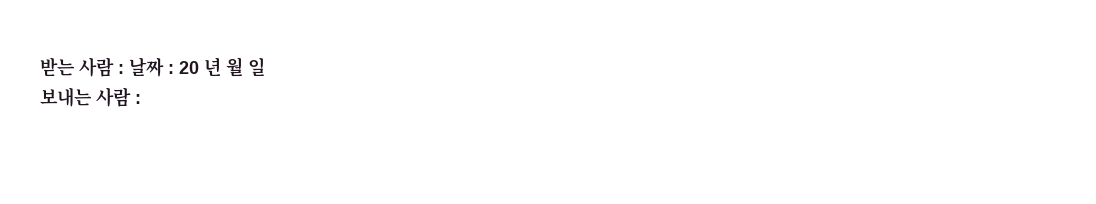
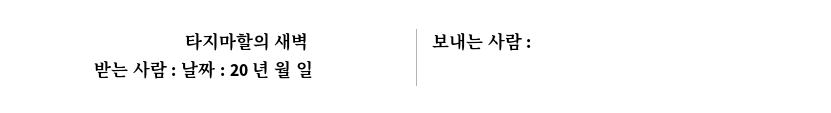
(40, 67) none -> [184,32,309,51] 타지마할의 새벽 //

